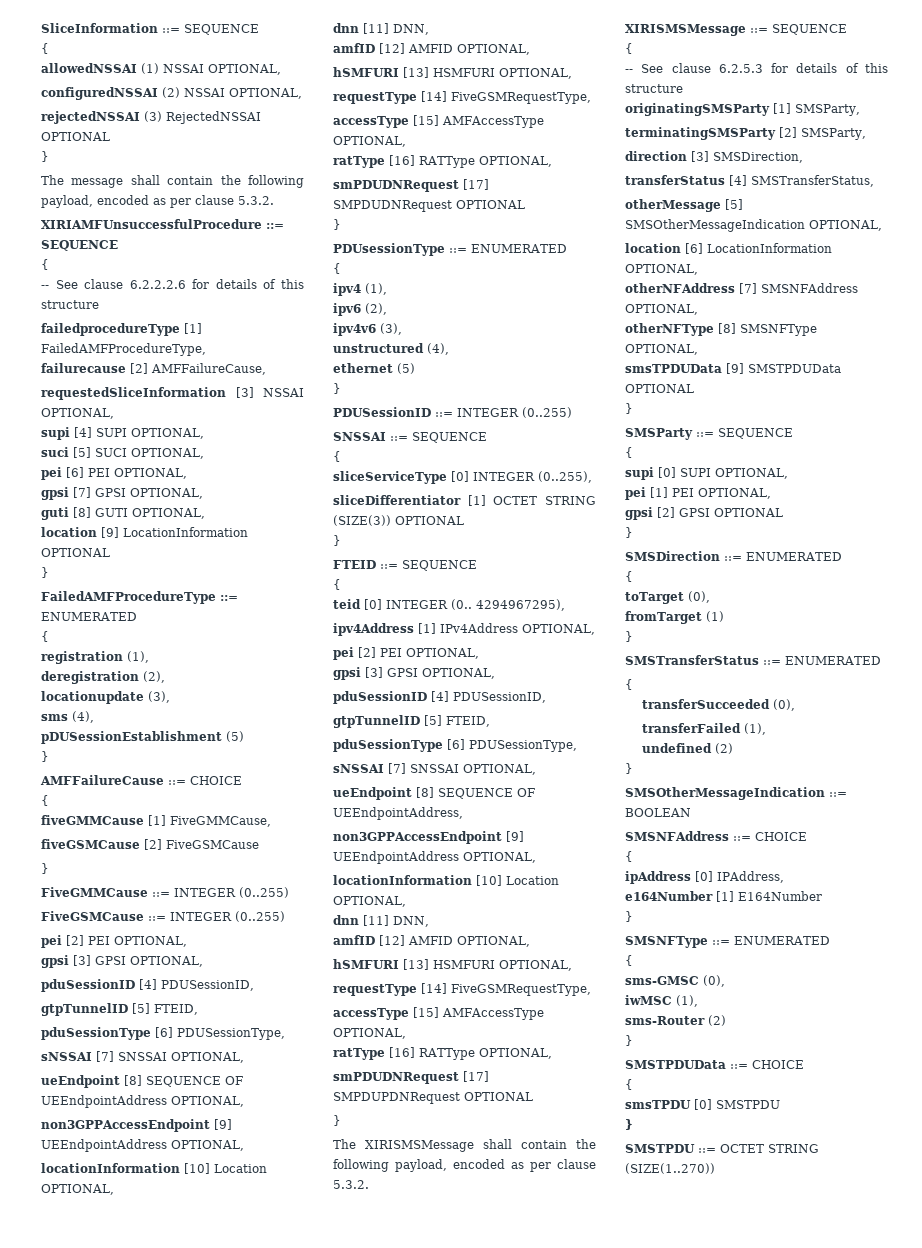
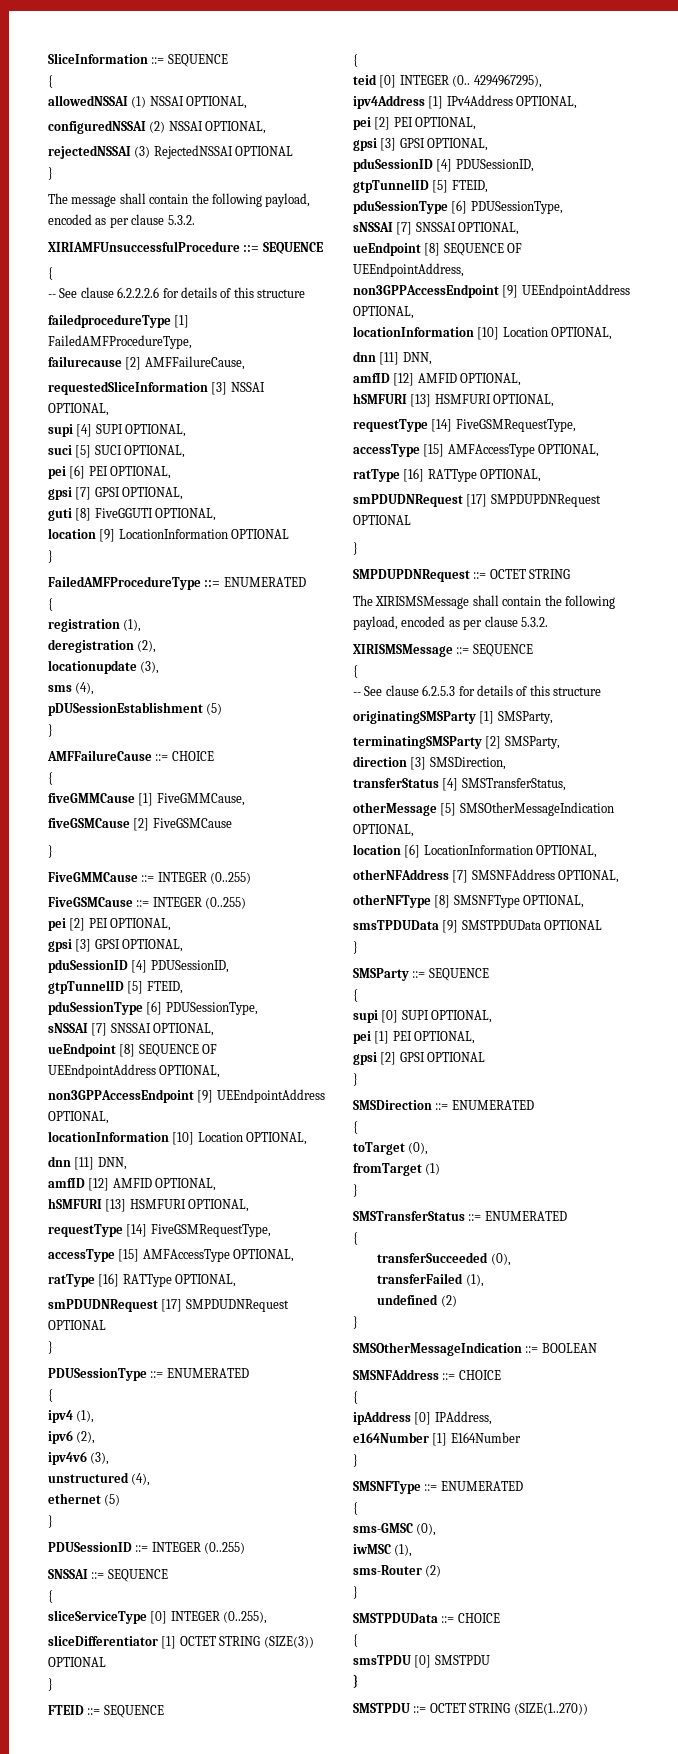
[95,508,128,517] GUTI -> [94,508,153,518] FiveGGUTI
[333,243,445,256] PDUsessionType -> [48,1368,147,1381] PDUSessionType
(341, 1120) none -> [353,569,571,582] // SMPDUPDNRequest ::= OCTET STRING

